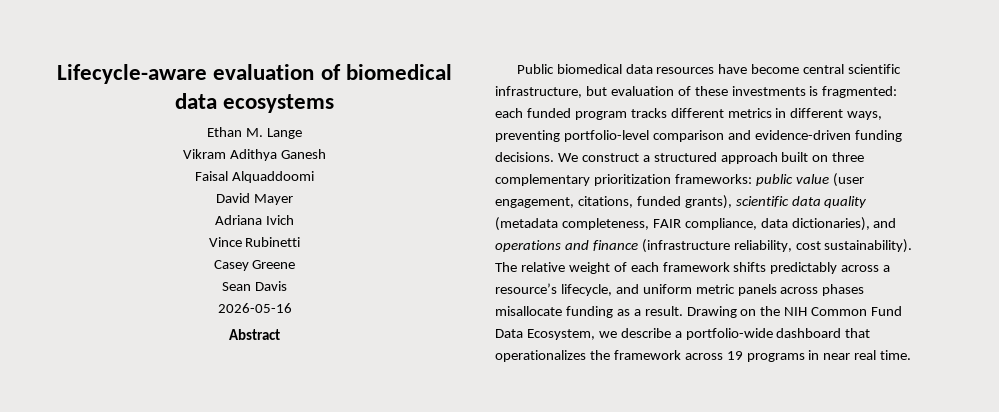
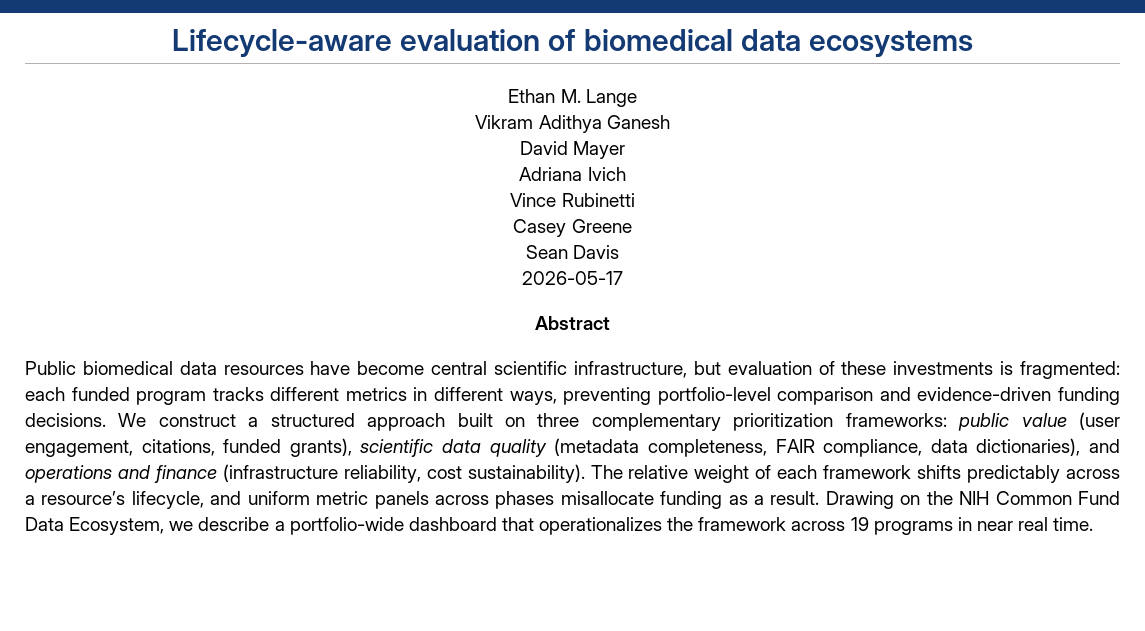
[195,171,314,183] // Faisal Alquaddoomi -> (670, 122) none
[217,303,292,313] 2026-05-16 -> [522,271,623,285] 2026-05-17

